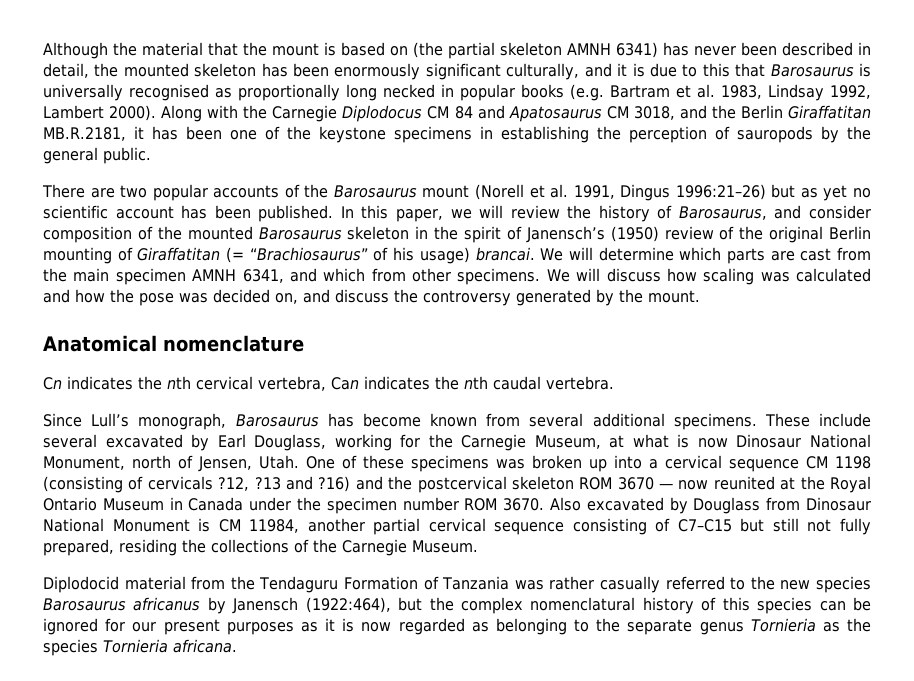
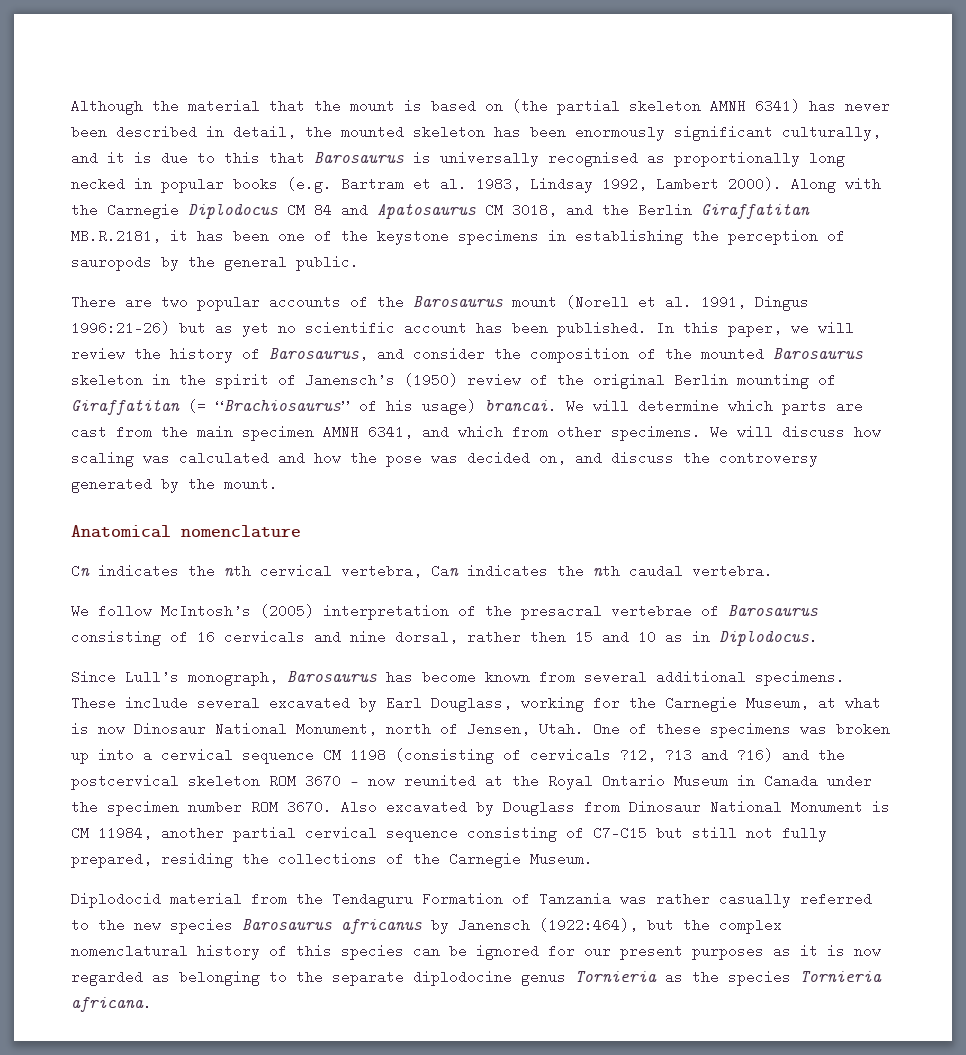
(871, 212) none -> [494,347,521,361] the
(614, 383) none -> [71,604,818,620] [71,630,818,646] // We follow McIntosh’s (2005) interpretation of the presacral vertebrae of Barosaurus consisting of 16 cervicals and nine dorsal, rather then 15 and 10 as in Diplodocus.
(693, 627) none -> [413,970,512,986] diplodocine

